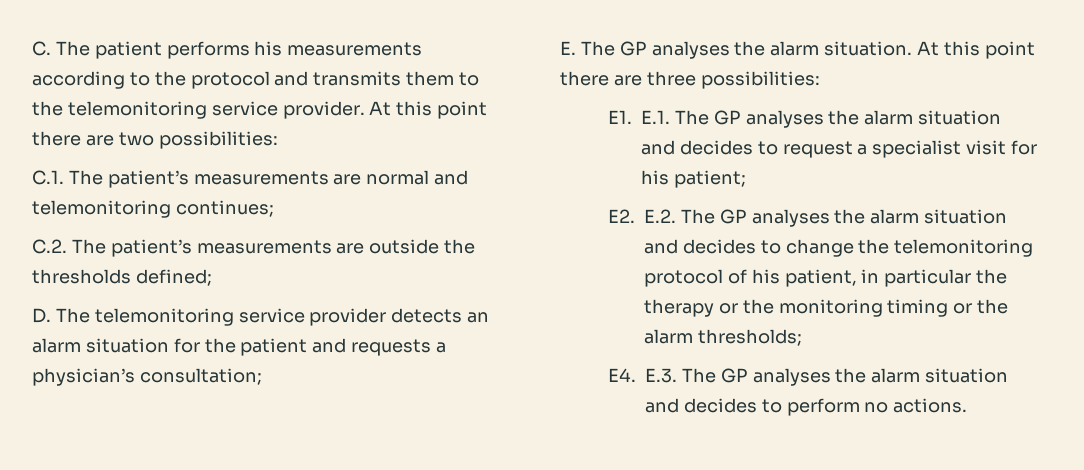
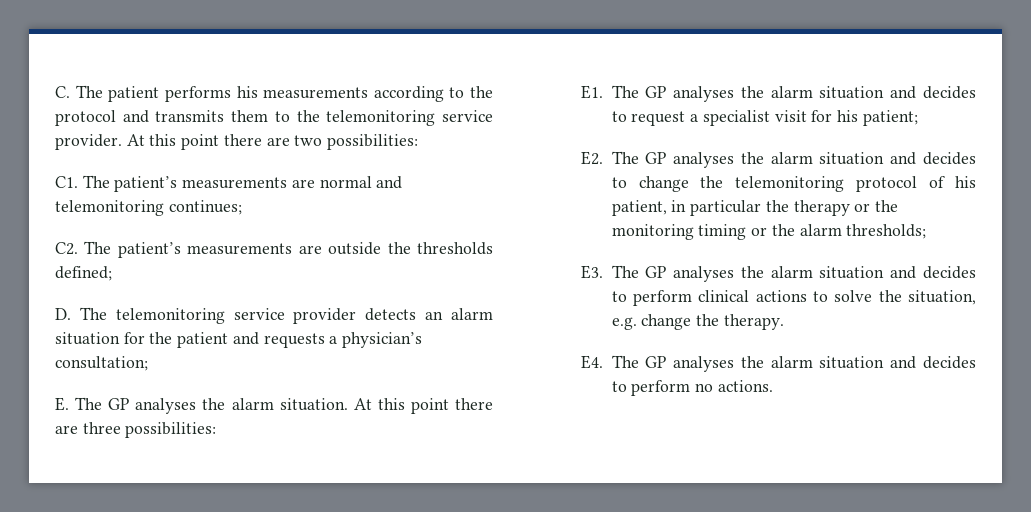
[32,170,64,185] C.1. -> [55,176,78,188] C1.
[32,239,67,254] C.2. -> [55,242,78,255] C2.
[641,110,671,124] E.1. -> (603, 92) none
[644,209,677,223] E.2. -> (603, 158) none
[608,368,678,383] E4. E.3. -> [580,265,976,282] [611,290,976,306] [611,314,784,330] [580,355,603,369] E3. The GP analyses the alarm situation and decides to perform clinical actions to solve the situation, e.g. change the therapy. // E4.

